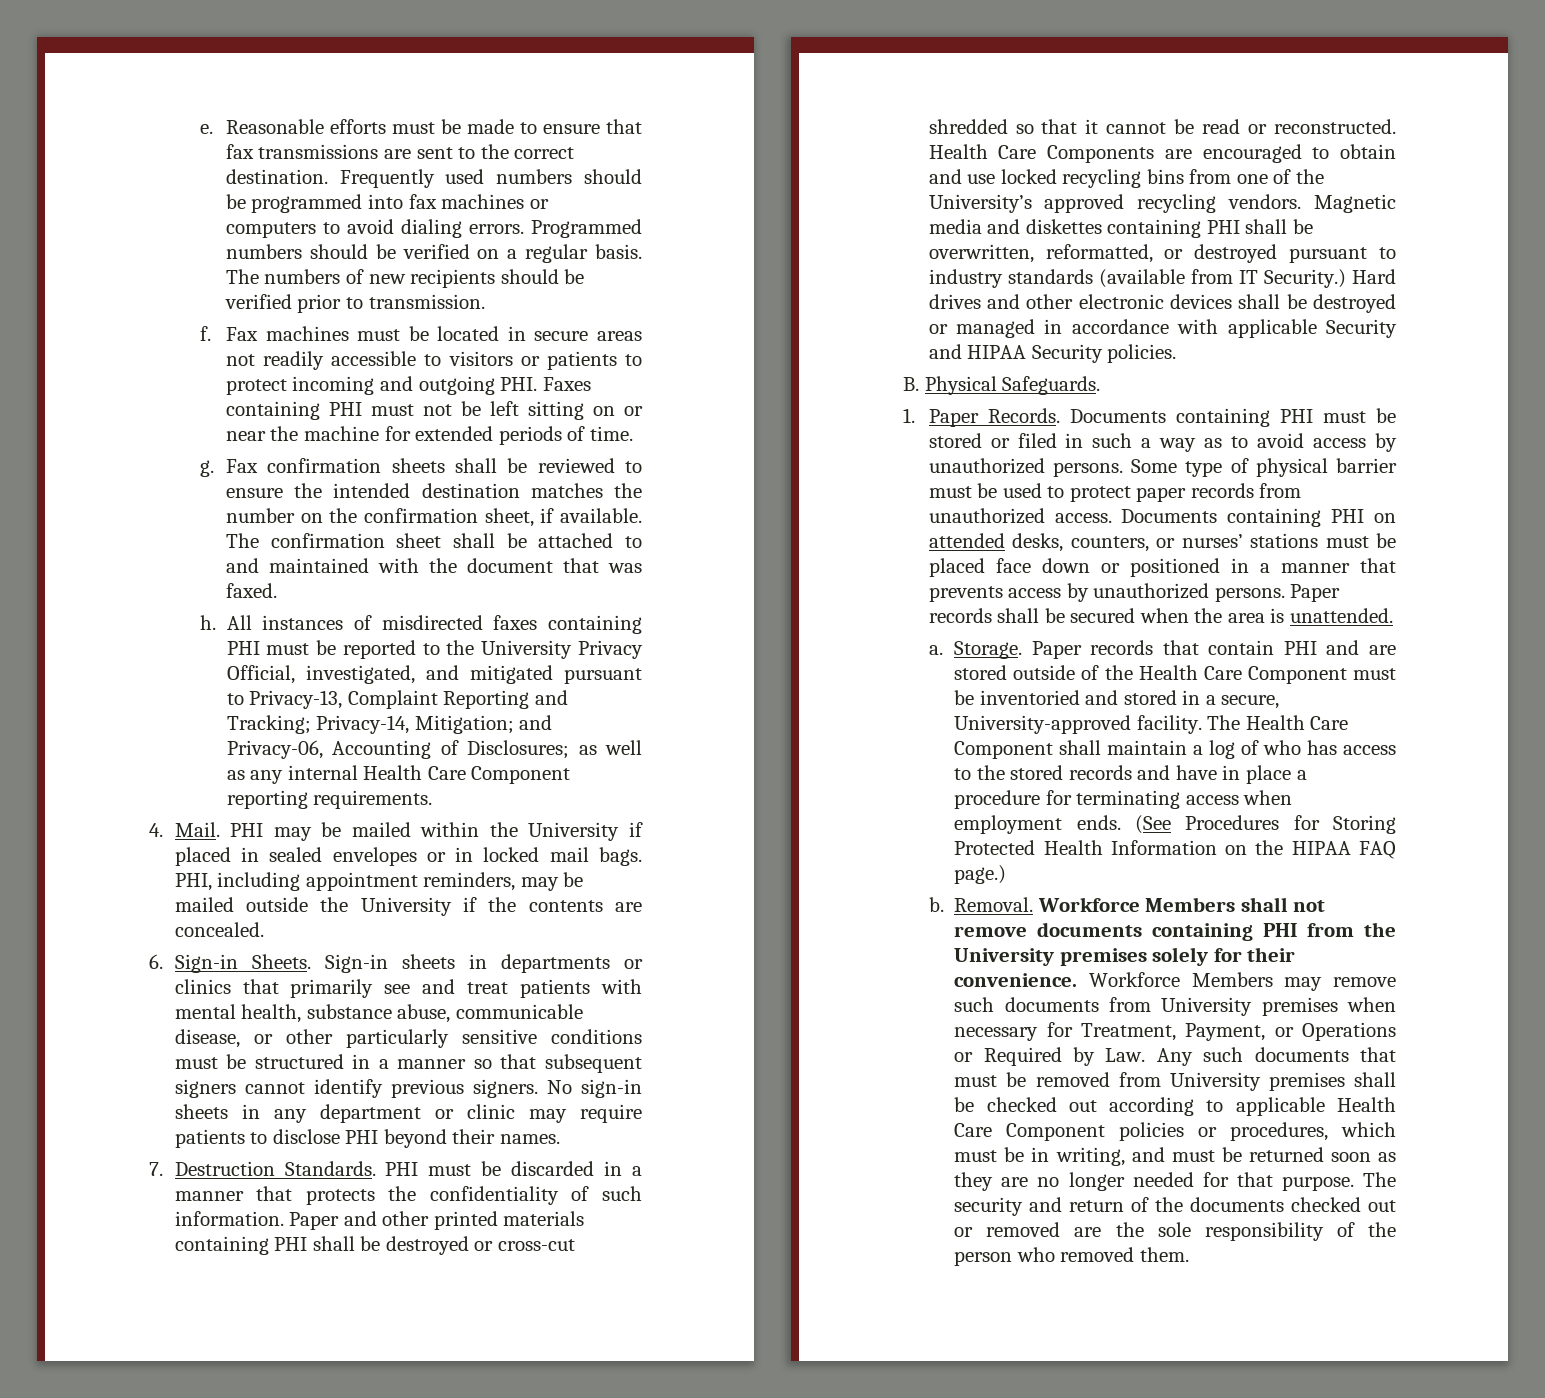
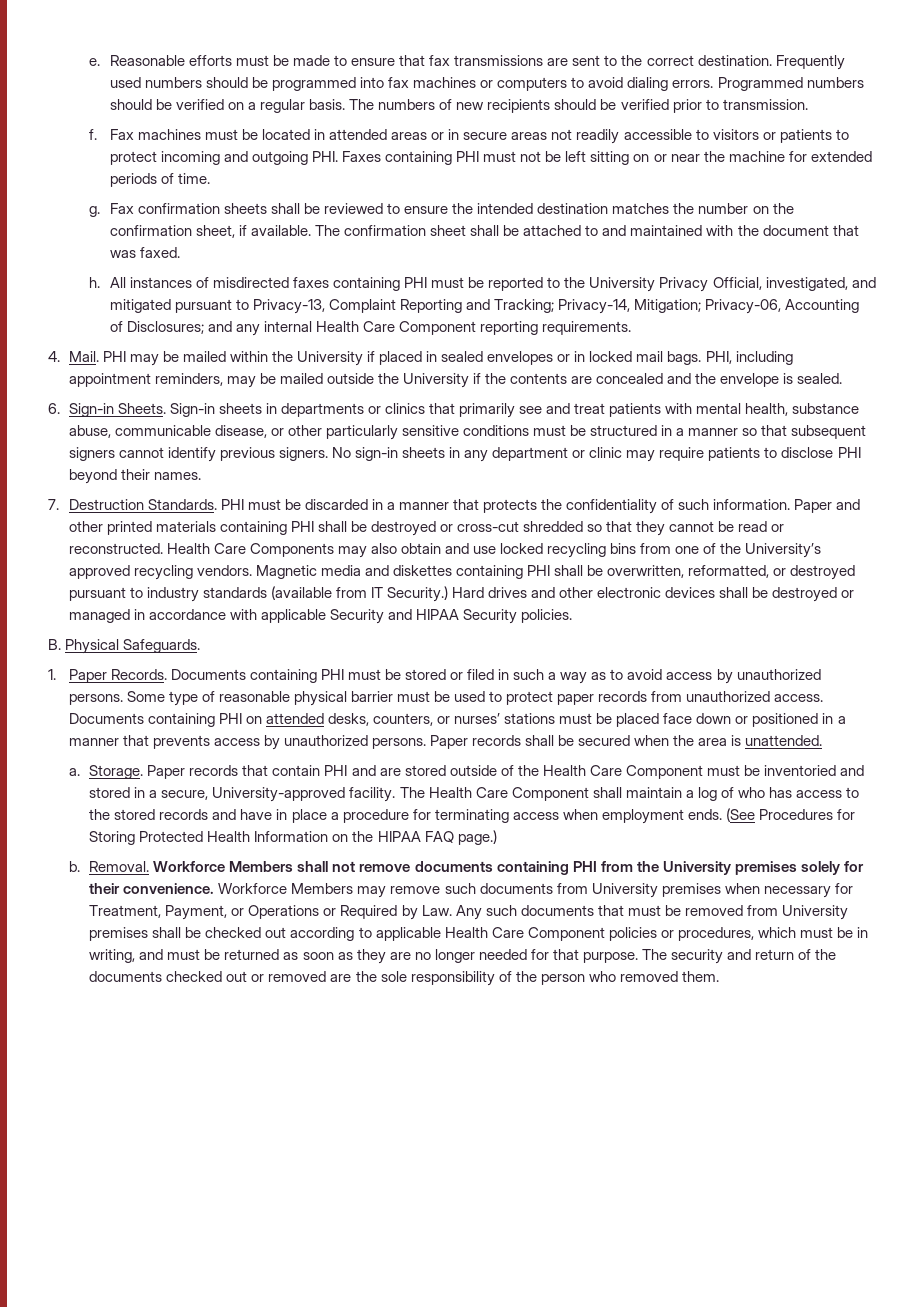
(526, 333) none -> [329,129,460,140] attended areas or in
[519,715,553,730] and -> (702, 306) none
[578,740,642,755] [226,770,245,780] as well as -> [207,321,232,332] and
[174,922,264,937] concealed. -> [596,373,843,387] concealed and the envelope is sealed.
[1085,119,1099,134] it -> [636,521,666,536] they
[1164,144,1330,163] are encouraged to -> [337,543,397,558] may also
(1249, 465) none -> [218,691,290,702] reasonable
(1324, 1154) none -> [283,952,299,960] as

